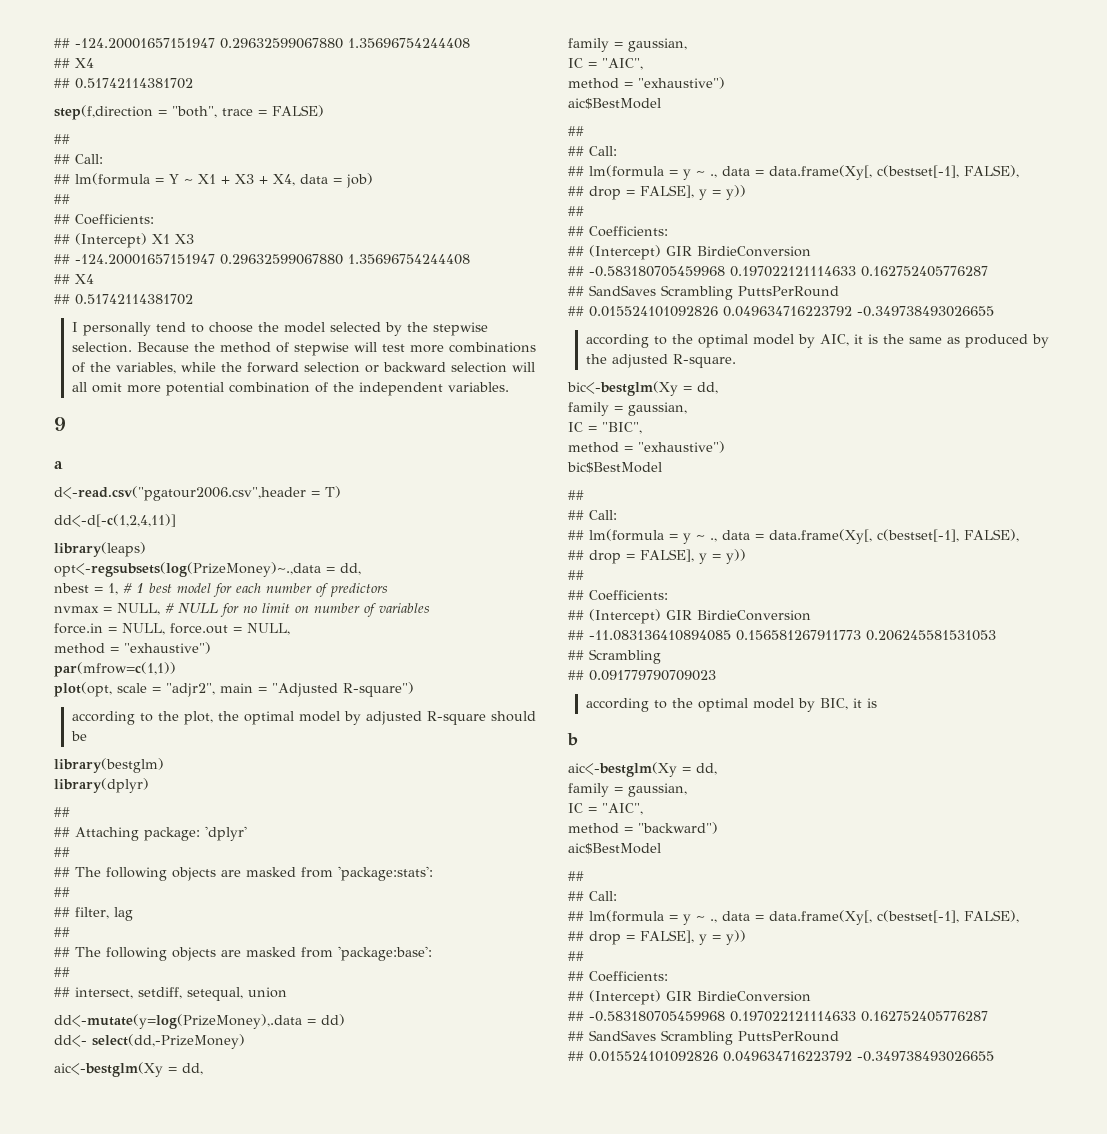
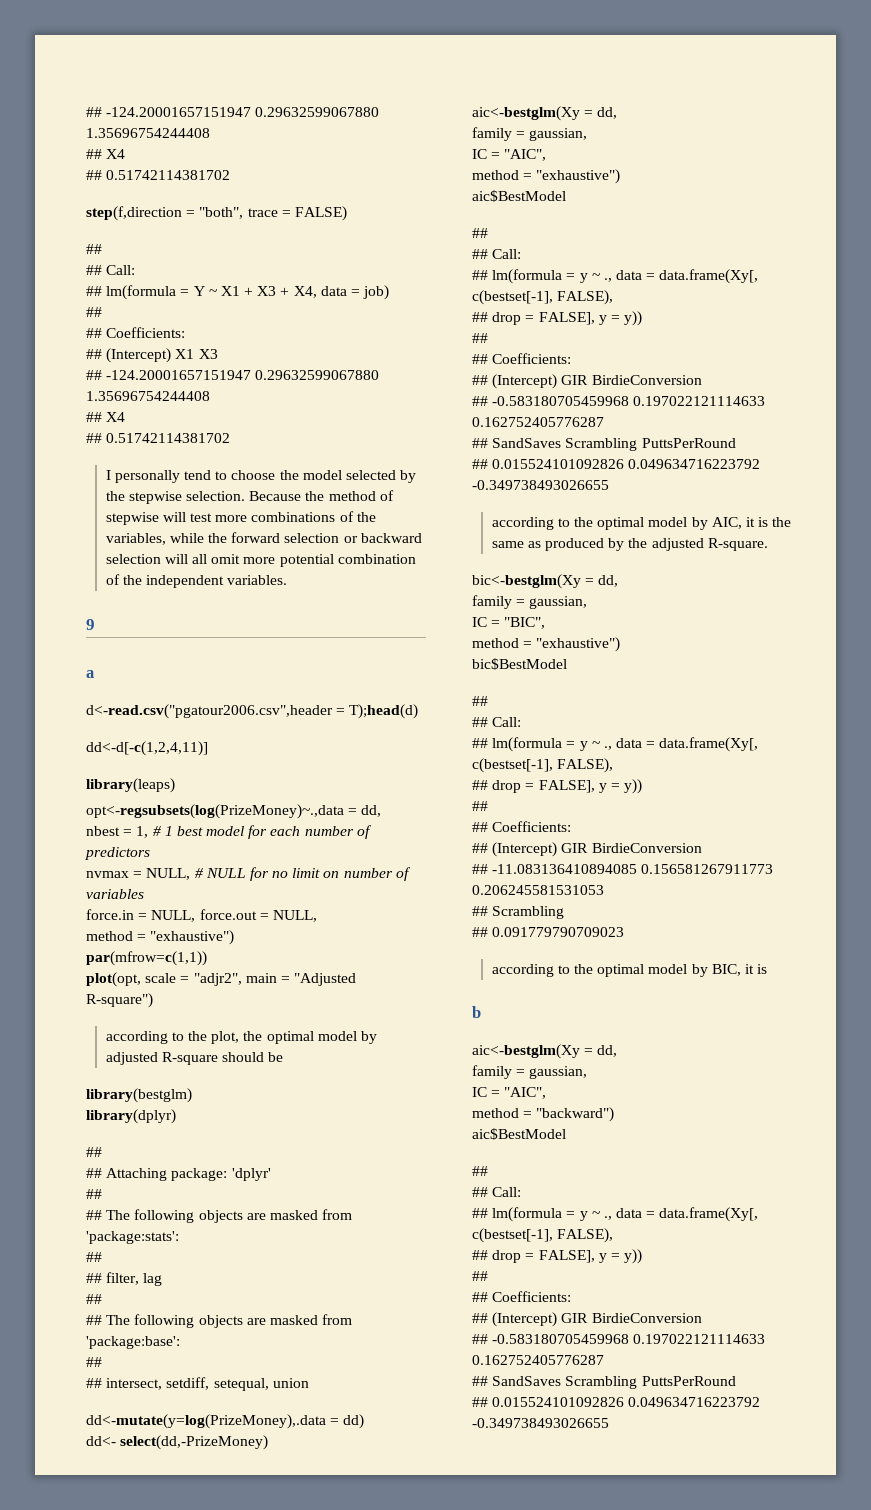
[325,486,341,498] T) -> [349,704,419,719] T);head(d)

